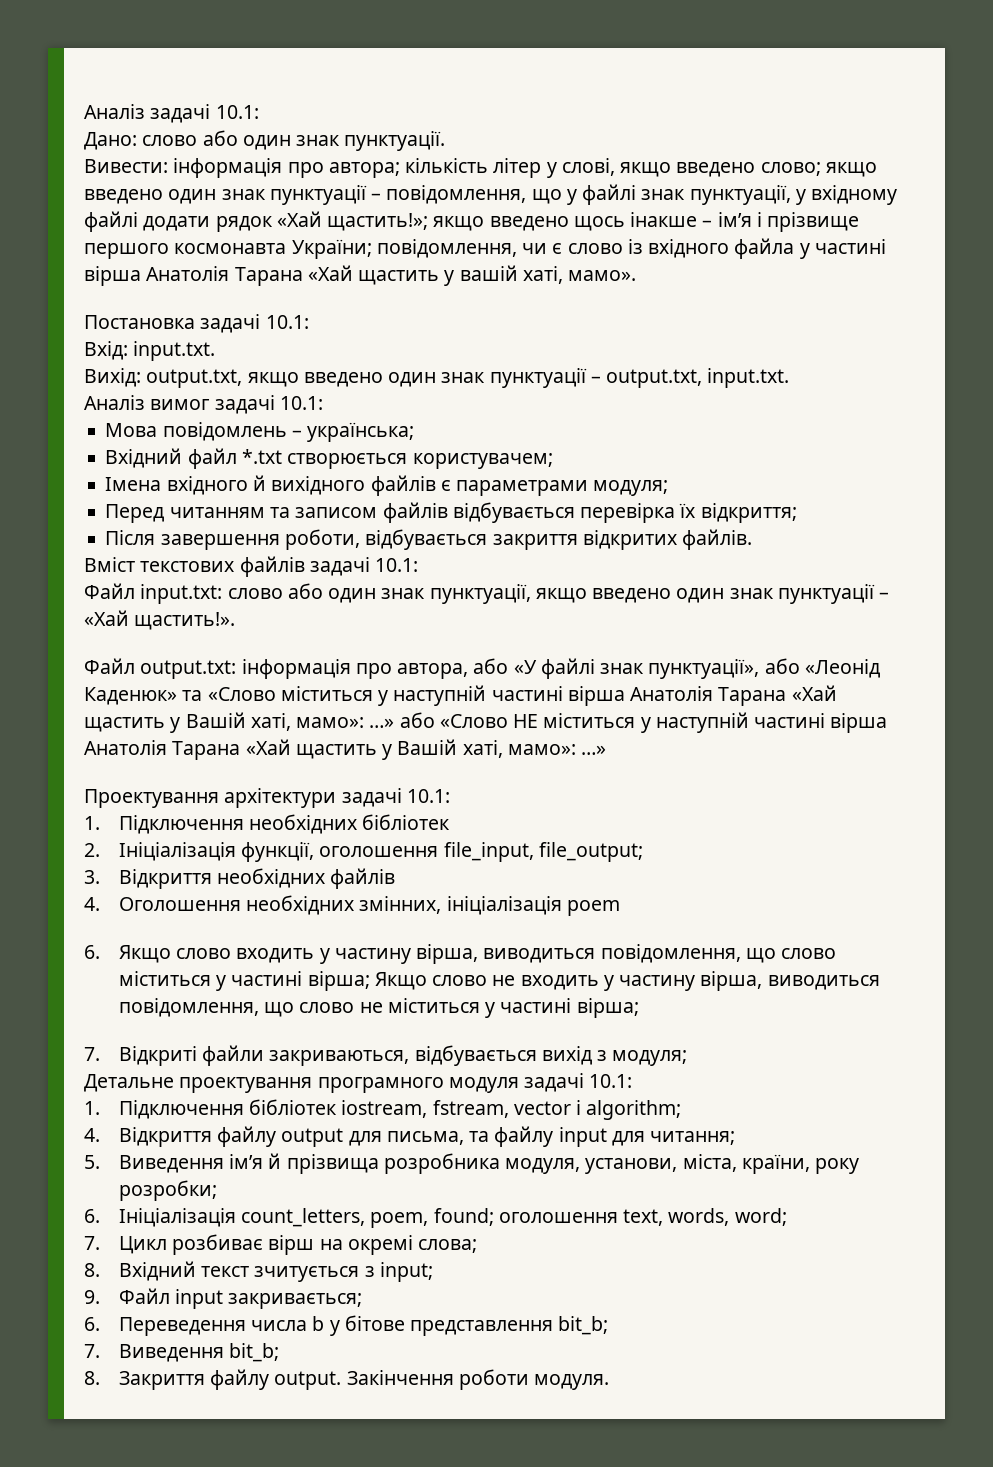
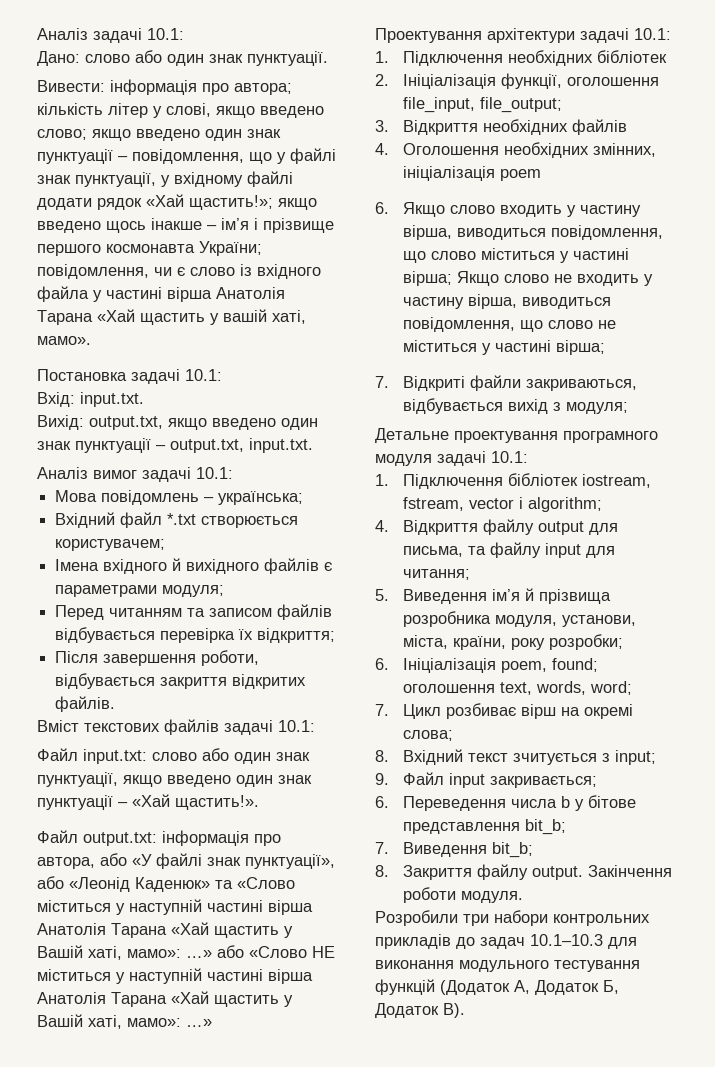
[241,1208,366,1227] count_letters, -> (497, 665) none
(610, 1382) none -> [375,910,650,926] [375,934,637,949] [375,960,640,972] [375,979,619,995] [375,1003,465,1018] // Розробили три набори контрольних прикладів до задач 10.1–10.3 для виконання модульного тестування функцій (Додаток А, Додаток Б, Додаток В).

